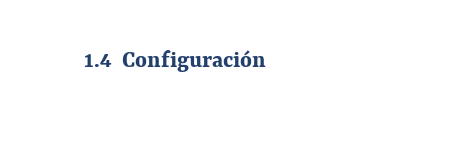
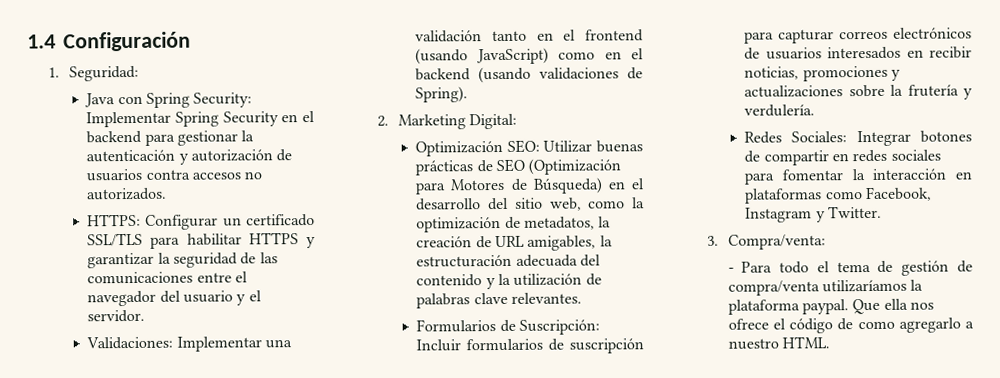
(266, 61) none -> [47,65,139,82] [84,92,253,108] [86,111,315,128] [86,130,255,146] [86,149,293,165] [86,168,263,182] [86,187,168,201] [87,213,315,230] [87,232,316,249] [87,252,278,269] [87,271,248,285] [87,290,262,307] [87,309,146,323] [86,336,292,352] [415,29,644,43] [415,47,644,65] [415,66,643,84] [415,86,469,103] [376,113,517,130] [415,139,643,157] [415,158,622,176] [415,177,645,195] [416,197,645,211] [416,216,612,233] [416,235,613,251] [416,254,601,268] [416,273,602,290] [416,292,582,309] [416,319,600,335] [416,338,644,354] [744,27,972,44] [744,46,972,60] [744,65,901,82] [744,84,973,100] [744,104,816,117] [744,130,972,147] [744,149,941,166] [744,168,972,185] [745,186,932,204] [745,205,882,223] [706,234,826,250] [727,260,973,276] [727,279,924,296] [727,298,934,315] [727,317,974,334] [727,336,830,350] // 1. Seguridad: // Java con Spring Security: Implementar Spring Security en el backend para gestionar la autenticación y autorización de usuarios contra accesos no autorizados. // HTTPS: Configurar un certificado SSL/TLS para habilitar HTTPS y garantizar la seguridad de las comunicaciones entre el navegador del usuario y el servidor. // Validaciones: Implementar una validación tanto en el frontend (usando JavaScript) como en el backend (usando validaciones de Spring). // 2. Marketing Digital: // Optimización SEO: Utilizar buenas prácticas de SEO (Optimización para Motores de Búsqueda) en el desarrollo del sitio web, como la optimización de metadatos, la creación de URL amigables, la estructuración adecuada del contenido y la utilización de palabras clave relevantes. // Formularios de Suscripción: Incluir formularios de suscripción para capturar correos electrónicos de usuarios interesados en recibir noticias, promociones y actualizaciones sobre la frutería y verdulería. // Redes Sociales: Integrar botones de compartir en redes sociales para fomentar la interacción en plataformas como Facebook, Instagram y Twitter. // 3. Compra/venta: // - Para todo el tema de gestión de compra/venta utilizaríamos la plataforma paypal. Que ella nos ofrece el código de como agregarlo a nuestro HTML.

